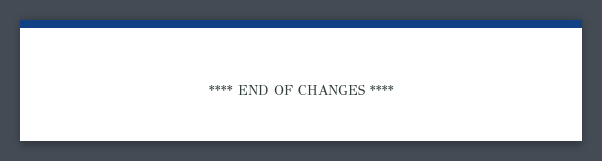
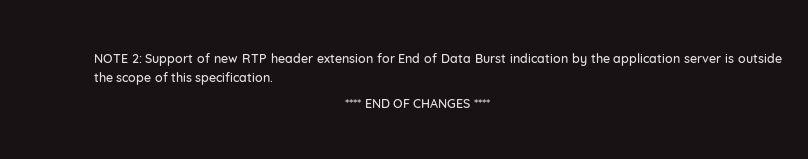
(208, 90) none -> [93,53,782,66] [93,72,274,85] NOTE 2: Support of new RTP header extension for End of Data Burst indication by the application server is outside the scope of this specification. //

